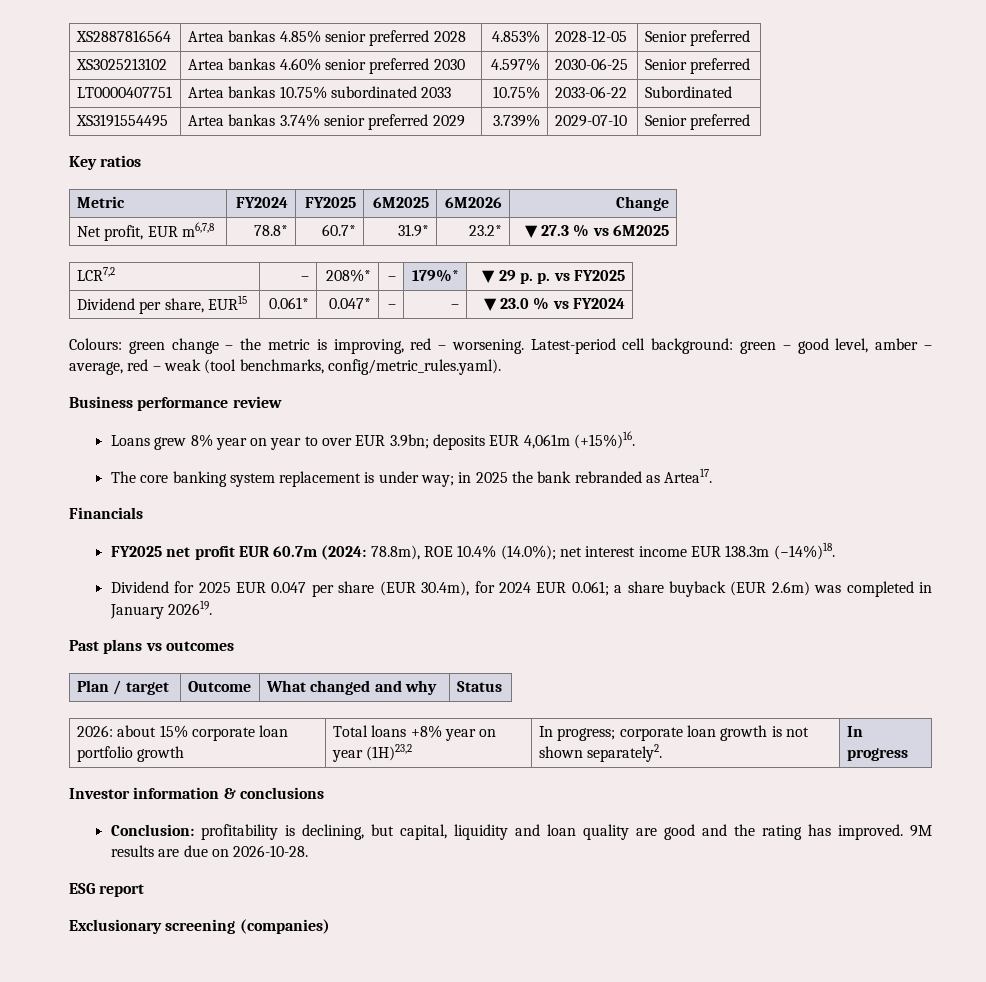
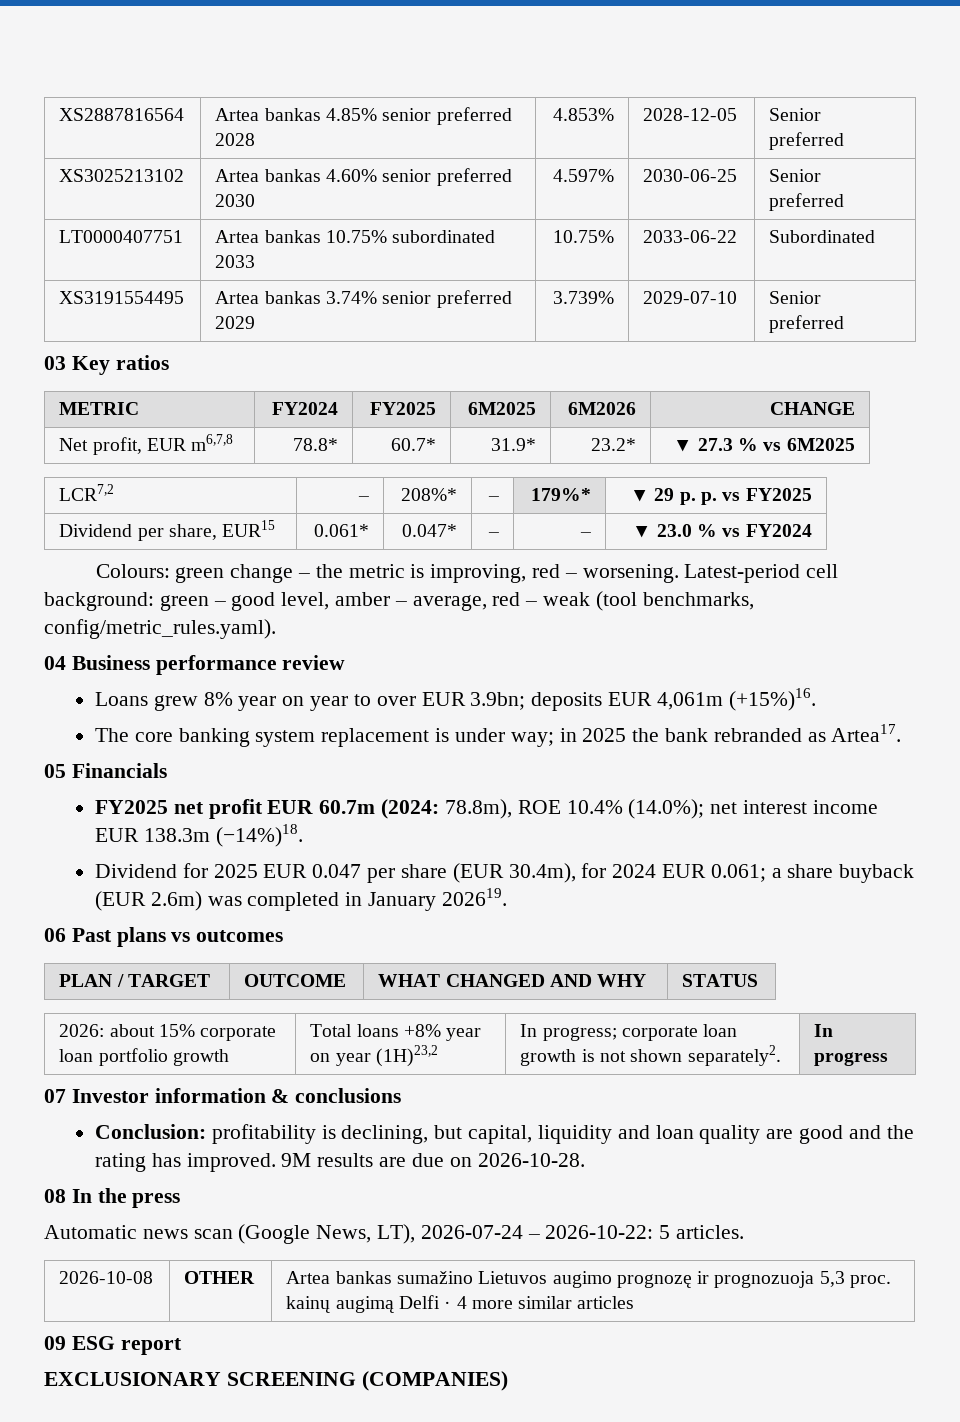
(751, 122) none -> [44,356,66,370] 03
[76,196,125,208] Metric -> [59,402,140,415] METRIC
[616,196,670,211] Change -> [769,402,855,415] CHANGE
(501, 367) none -> [44,656,66,670] 04
(713, 475) none -> [44,764,66,778] 05
(213, 607) none -> [44,928,66,942] 06
[76,680,169,695] [187,681,251,692] [265,680,437,695] [456,681,502,692] Plan / target | Outcome | What changed and why | Status -> [59,974,210,987] [244,974,347,987] [378,974,647,987] [682,974,759,987] PLAN / TARGET | OUTCOME | WHAT CHANGED AND WHY | STATUS
(908, 754) none -> [44,1089,66,1103] 07
(309, 851) none -> [44,1188,181,1208] [44,1224,745,1244] [59,1271,154,1284] [184,1271,256,1284] [286,1271,891,1288] [286,1295,635,1313] [44,1336,66,1350] 08 In the press // Automatic news scan (Google News, LT), 2026-07-24 – 2026-10-22: 5 articles. // 2026-10-08 | OTHER | Artea bankas sumažino Lietuvos augimo prognozę ir prognozuoja 5,3 proc. kainų augimą Delfi · 4 more similar articles // 09
[69,919,330,934] Exclusionary screening (companies) -> [44,1371,508,1391] EXCLUSIONARY SCREENING (COMPANIES)

